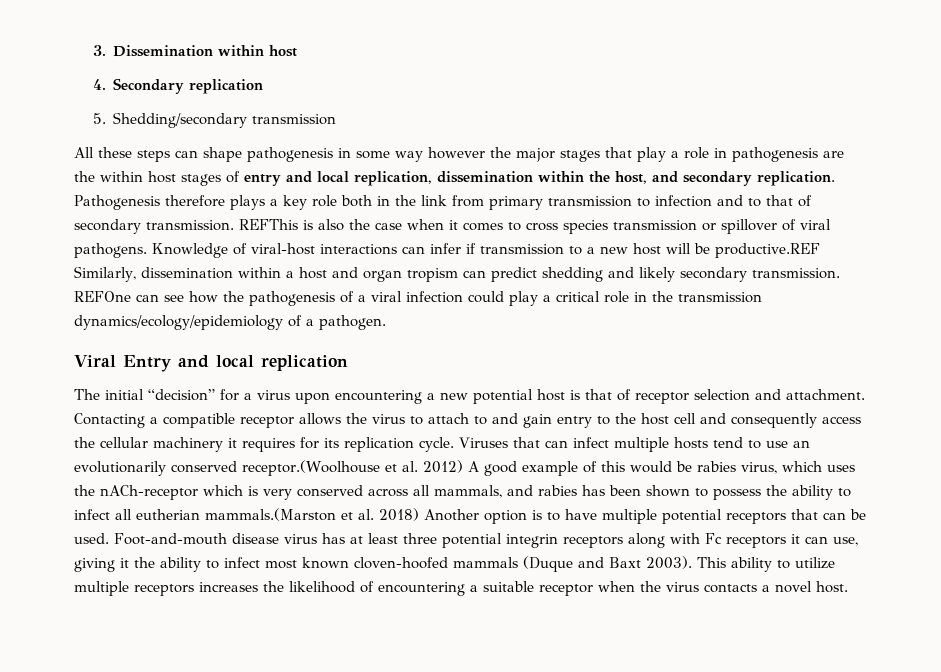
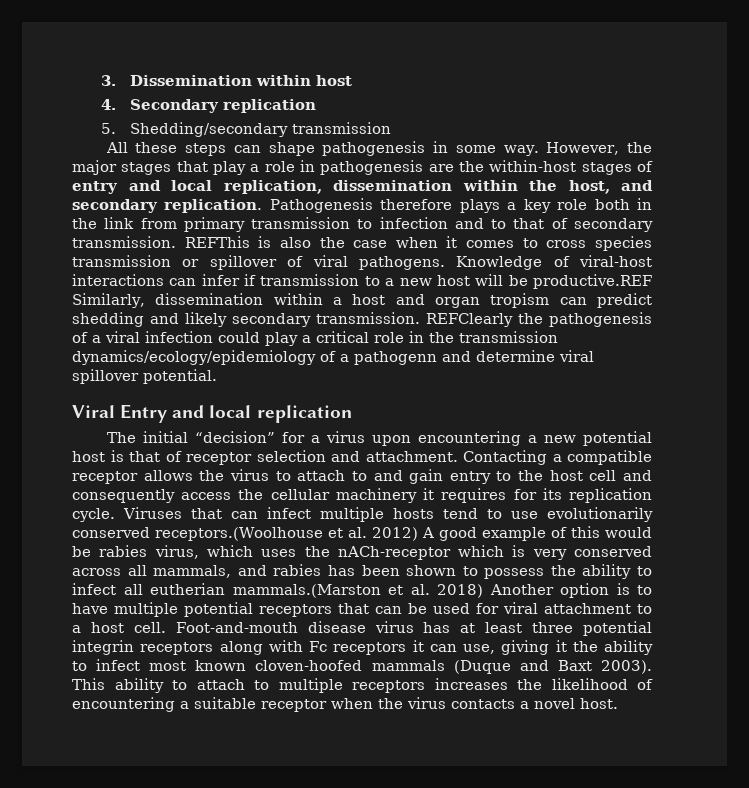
[395,147,485,162] way however -> [503,142,620,156] way. However,
[100,171,176,183] within host -> [489,160,577,172] within-host
[74,291,218,303] REFOne can see how -> [426,313,513,327] REFClearly
[319,315,386,330] pathogen. -> [354,350,594,365] [72,369,217,384] pathogenn and determine viral spillover potential.
[793,440,810,448] an -> (538, 515) none
[242,460,380,476] receptor.(Woolhouse -> [155,527,324,541] receptors.(Woolhouse
[74,533,109,544] used. -> [433,602,652,614] [72,622,166,633] used for viral attachment to a host cell.
[795,557,835,569] utilize -> [196,679,269,690] attach to

